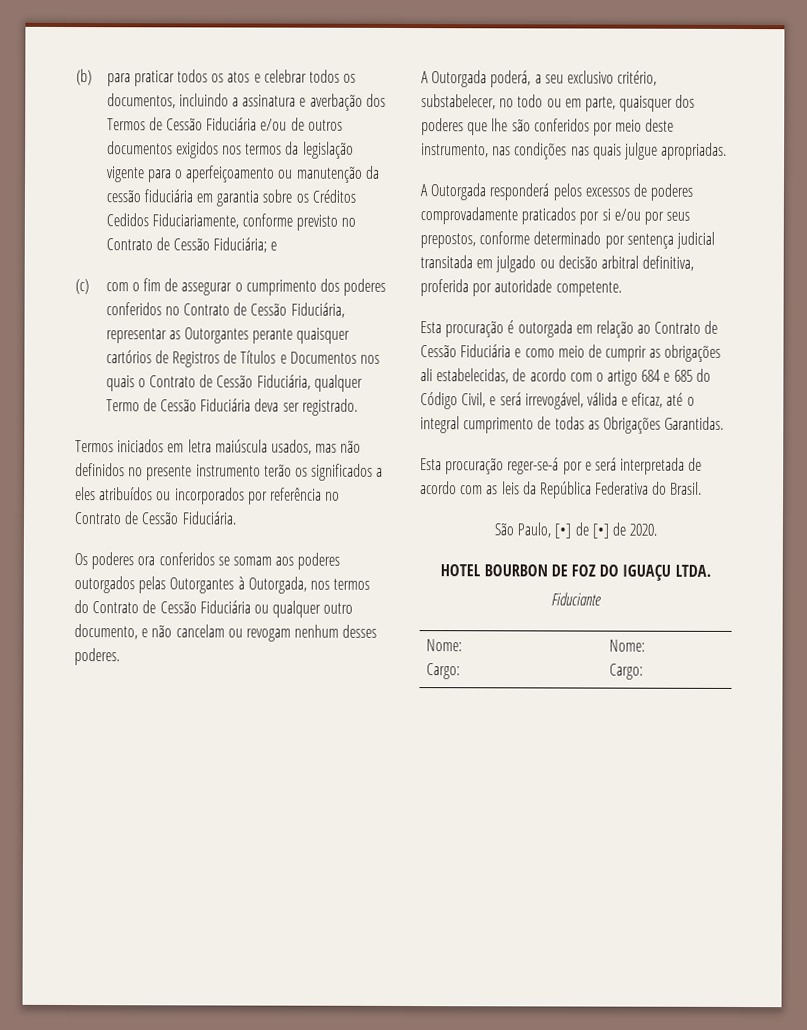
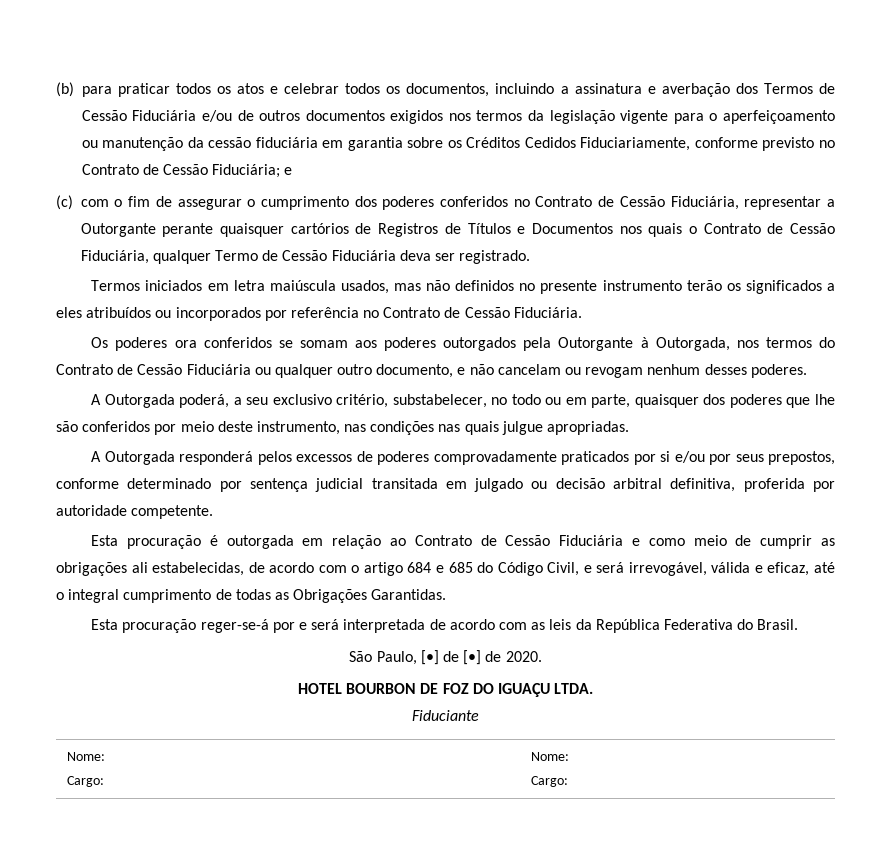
[168,327,250,344] as Outorgantes -> [827,199,835,207] [80,223,156,237] a Outorgante
[138,576,235,594] pelas Outorgantes -> [523,337,634,351] pela Outorgante

